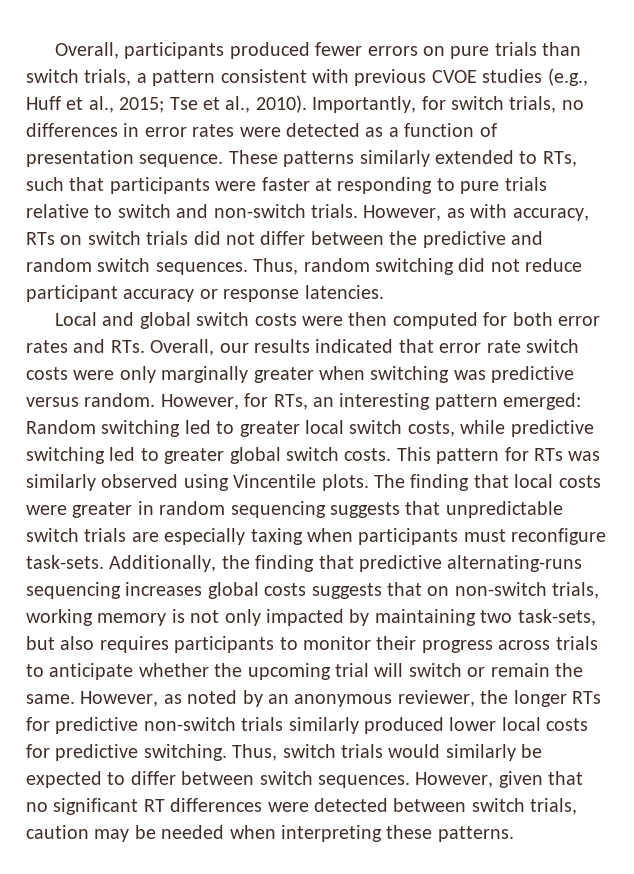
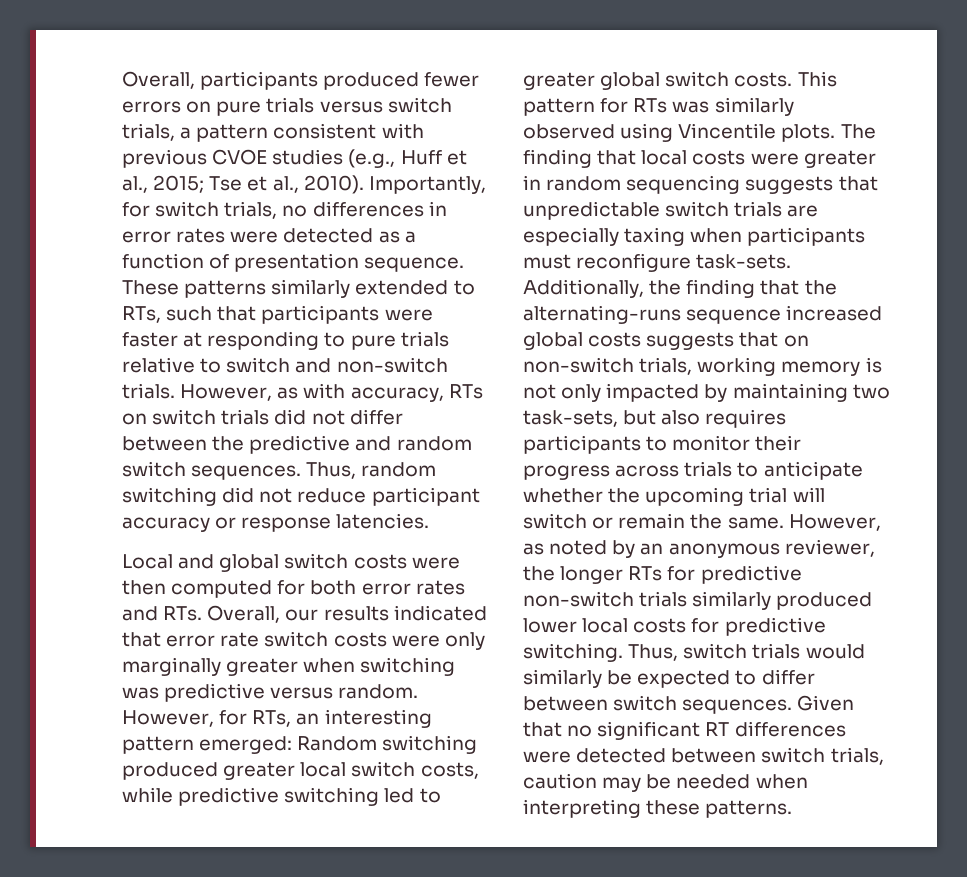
[542,42,582,56] than -> [319,101,383,113] versus
[184,420,235,434] led to -> [122,762,218,780] produced
[359,555,583,572] [26,582,203,599] predictive alternating-runs sequencing increases -> [804,280,837,295] [523,305,883,324] the alternating-runs sequence increased
[415,771,543,788] However, given -> [797,695,855,711] Given

